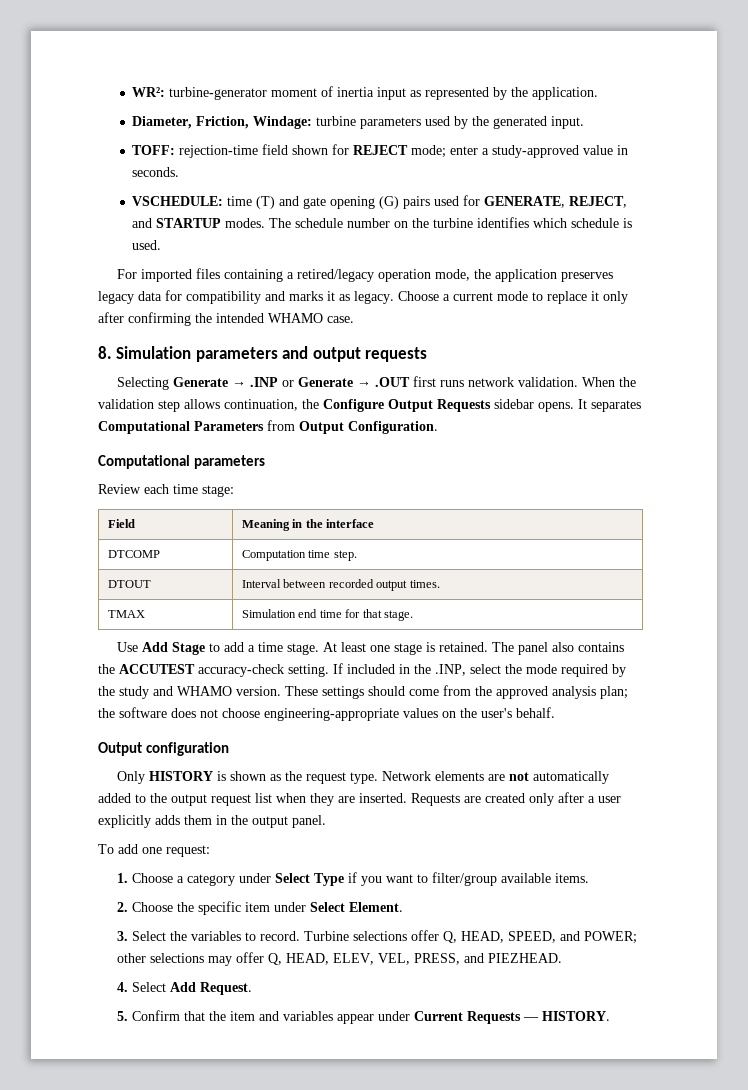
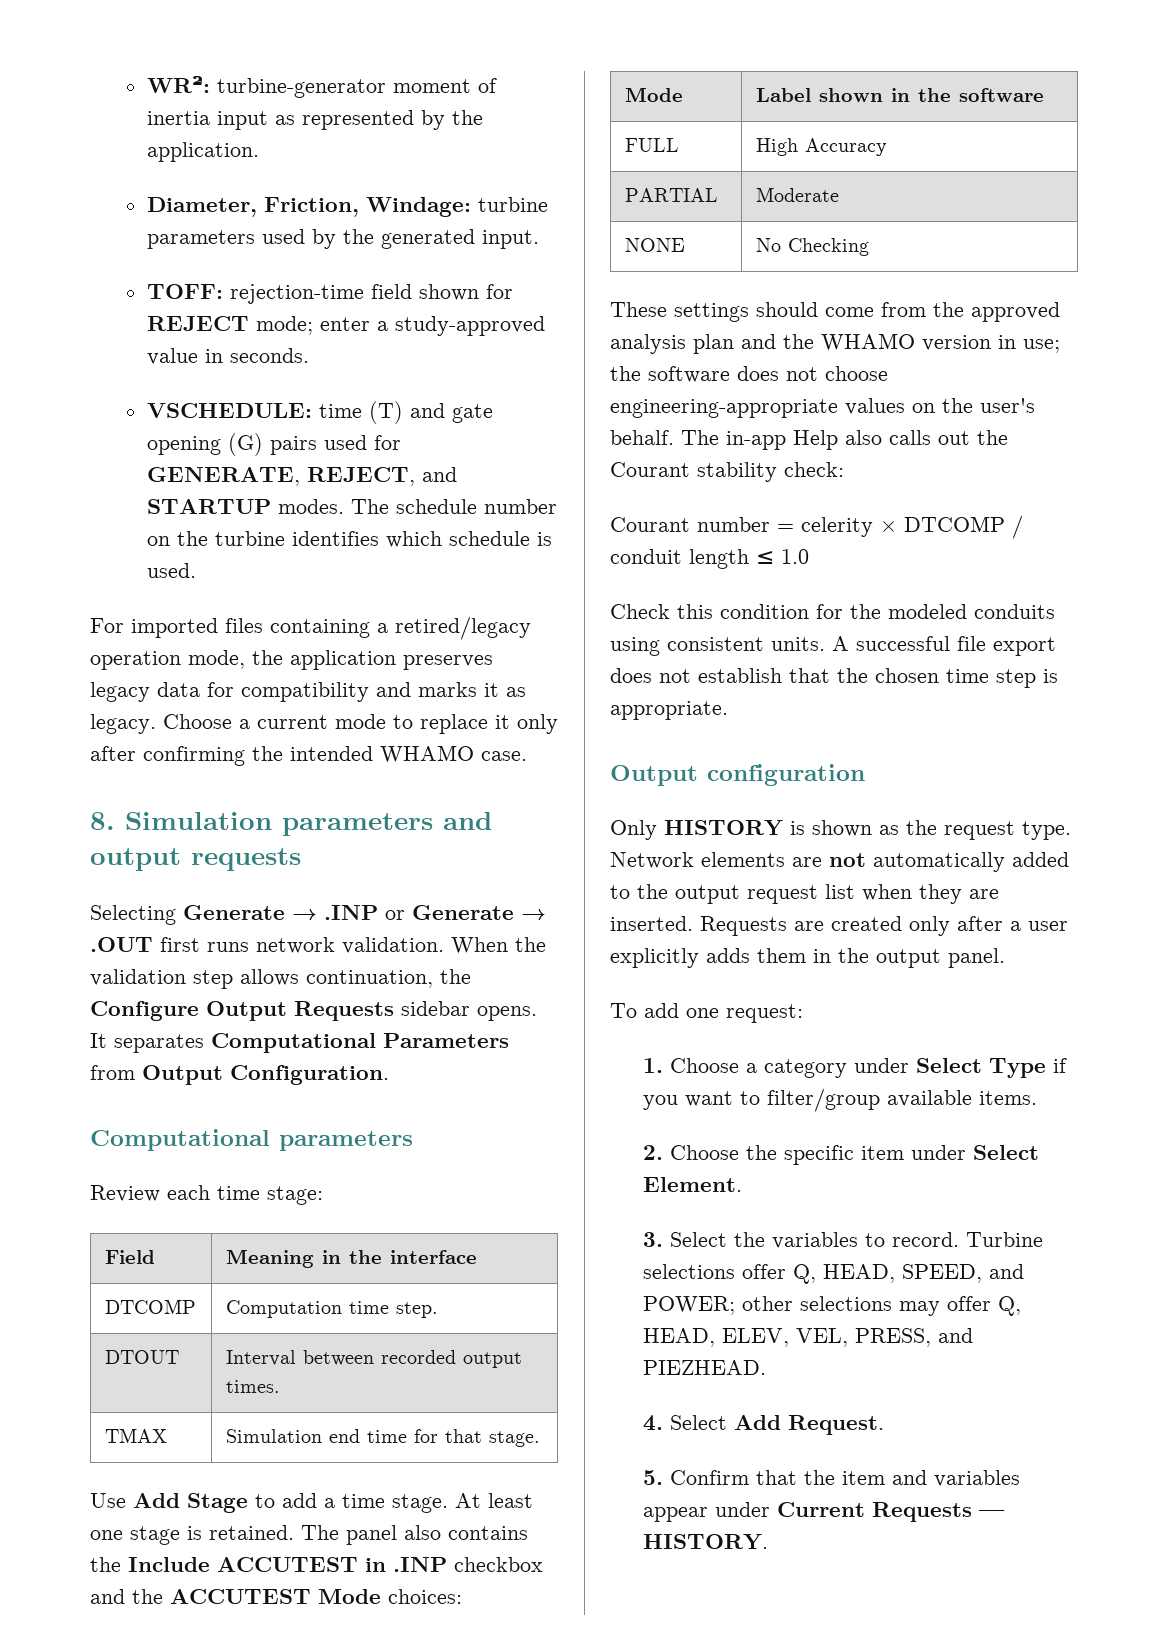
[119,663,626,677] [98,686,281,699] ACCUTEST accuracy-check setting. If included in the .INP, select the mode required by the study and WHAMO version. -> [128,1557,543,1572] [90,1589,462,1604] [624,87,683,102] [755,88,1044,102] [624,138,679,152] [755,138,887,156] [624,188,718,202] [755,187,839,202] [624,238,685,252] [755,238,869,256] Include ACCUTEST in .INP checkbox and the ACCUTEST Mode choices: // Mode | Label shown in the software // FULL | High Accuracy // PARTIAL | Moderate // NONE | No Checking //
[600,686,628,699] plan; -> [693,333,1060,354] plan and the WHAMO version in use;
(555, 712) none -> [681,430,1008,450] [610,462,844,482] [610,515,1023,539] [610,549,809,569] [610,604,1055,619] [610,636,1056,656] [610,668,1058,688] [610,701,728,720] The in-app Help also calls out the Courant stability check: // Courant number = celerity × DTCOMP / conduit length ≤ 1.0 // Check this condition for the modeled conduits using consistent units. A successful file export does not establish that the chosen time step is appropriate.

